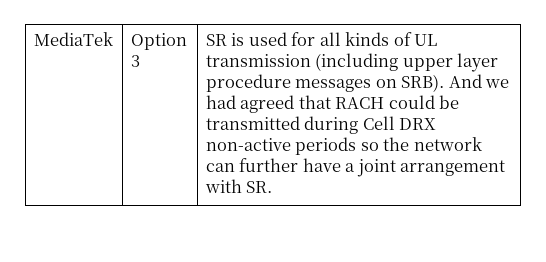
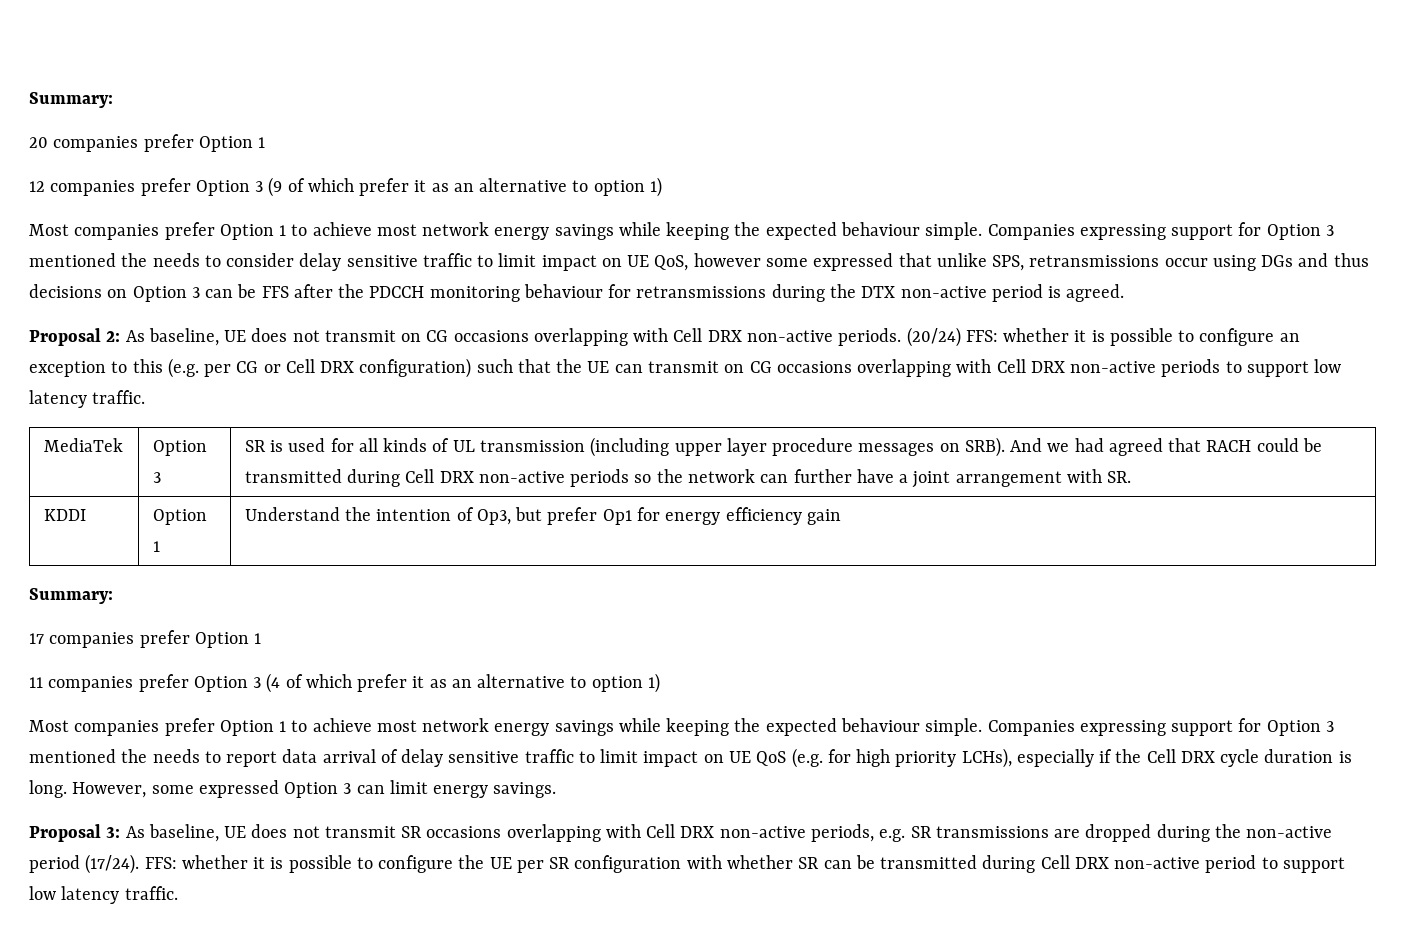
(33, 39) none -> [29,92,113,108] [29,134,266,152] [29,177,662,197] [29,222,1334,240] [29,253,1369,271] [29,284,1125,302] [29,327,1300,347] [29,358,1342,378] [29,390,146,408] Summary: // 20 companies prefer Option 1 // 12 companies prefer Option 3 (9 of which prefer it as an alternative to option 1) // Most companies prefer Option 1 to achieve most network energy savings while keeping the expected behaviour simple. Companies expressing support for Option 3 mentioned the needs to consider delay sensitive traffic to limit impact on UE QoS, however some expressed that unlike SPS, retransmissions occur using DGs and thus decisions on Option 3 can be FFS after the PDCCH monitoring behaviour for retransmissions during the DTX non-active period is agreed. // Proposal 2: As baseline, UE does not transmit on CG occasions overlapping with Cell DRX non-active periods. (20/24) FFS: whether it is possible to configure an exception to this (e.g. per CG or Cell DRX configuration) such that the UE can transmit on CG occasions overlapping with Cell DRX non-active periods to support low latency traffic. //
(273, 187) none -> [43,509,86,521] [152,509,207,525] [152,541,160,552] [244,507,841,525] [29,588,113,604] [29,630,262,648] [29,673,660,693] [29,718,1334,736] [29,748,1352,768] [29,780,557,798] [29,824,1333,842] [29,854,1345,874] [29,886,178,904] // KDDI | Option 1 | Understand the intention of Op3, but prefer Op1 for energy efficiency gain // Summary: // 17 companies prefer Option 1 // 11 companies prefer Option 3 (4 of which prefer it as an alternative to option 1) // Most companies prefer Option 1 to achieve most network energy savings while keeping the expected behaviour simple. Companies expressing support for Option 3 mentioned the needs to report data arrival of delay sensitive traffic to limit impact on UE QoS (e.g. for high priority LCHs), especially if the Cell DRX cycle duration is long. However, some expressed Option 3 can limit energy savings. // Proposal 3: As baseline, UE does not transmit SR occasions overlapping with Cell DRX non-active periods, e.g. SR transmissions are dropped during the non-active period (17/24). FFS: whether it is possible to configure the UE per SR configuration with whether SR can be transmitted during Cell DRX non-active period to support low latency traffic.

